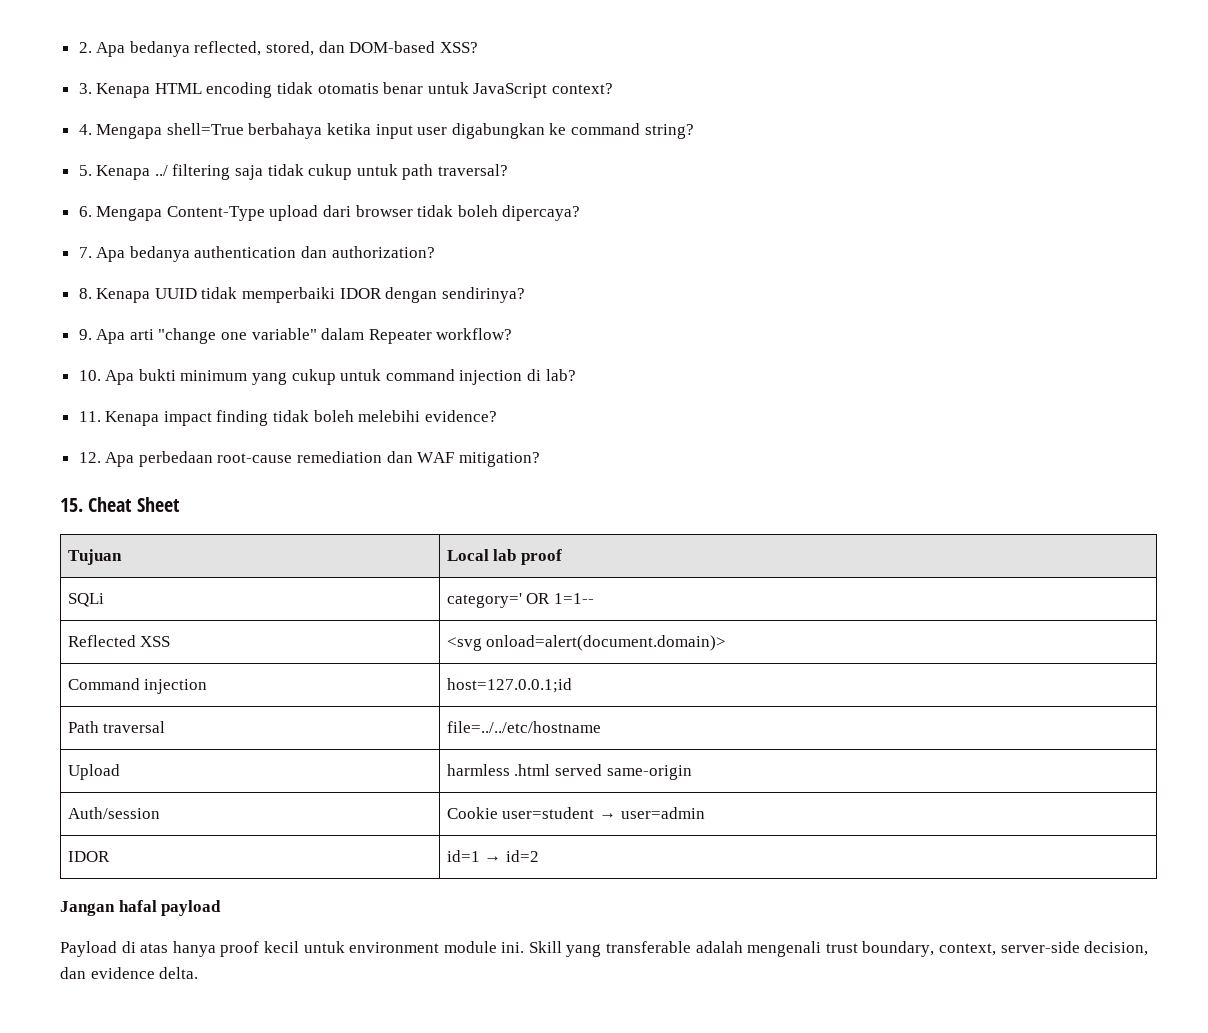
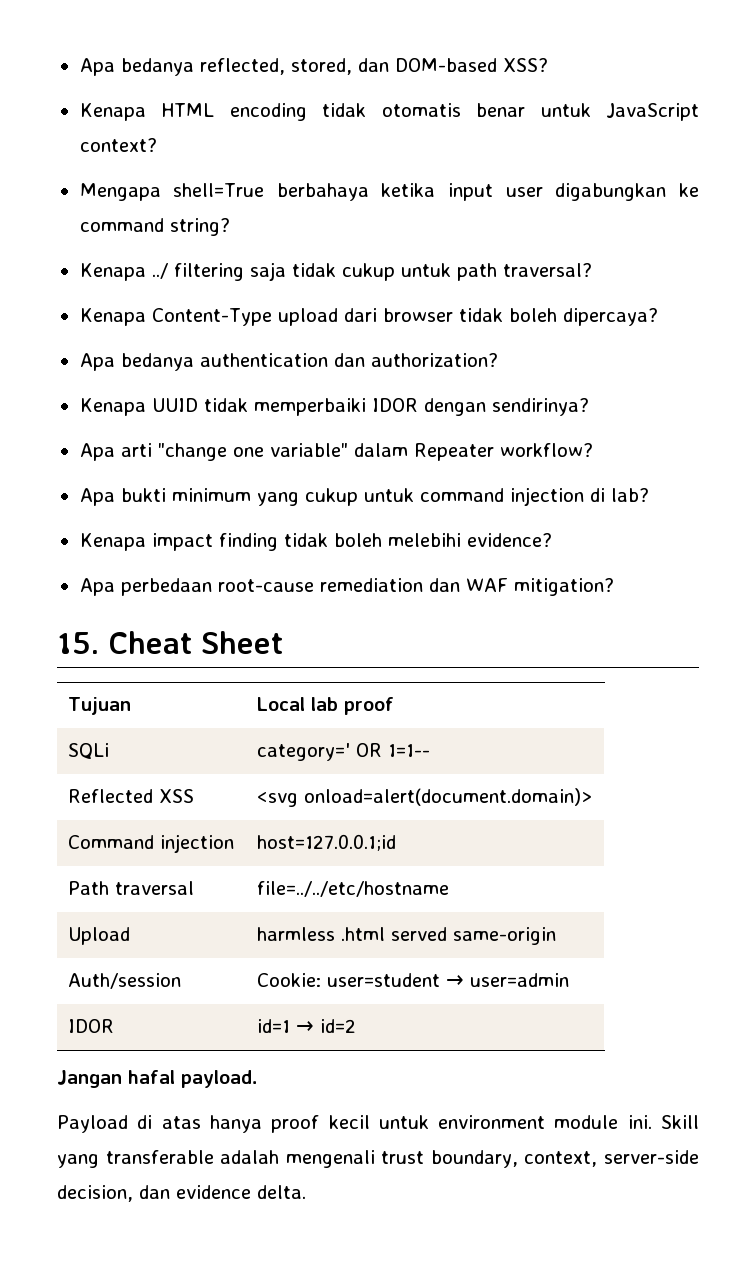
[78,42,92,53] 2. -> (79, 67) none
[78,83,92,94] 3. -> (548, 65) none
[78,124,92,135] 4. -> (157, 145) none
[78,165,92,176] 5. -> (230, 227) none
[78,206,163,221] 6. Mengapa -> [79,308,146,326] Kenapa
[78,247,92,258] 7. -> (658, 317) none
[78,288,92,299] 8. -> (498, 360) none
[78,329,92,340] 9. -> (589, 407) none
[78,370,101,381] 10. -> (593, 450) none
[78,411,101,422] 11. -> (649, 495) none
[78,452,101,463] 12. -> (552, 540) none
[446,807,498,819] Cookie -> [256,973,321,987] Cookie:
[161,900,222,916] payload -> [181,1070,258,1088] payload.

